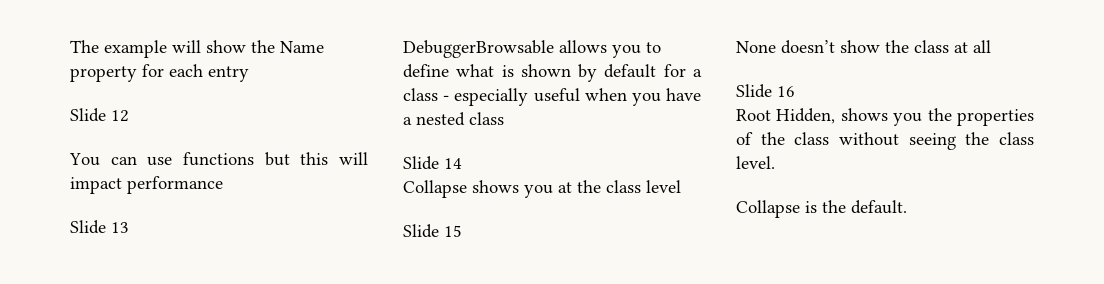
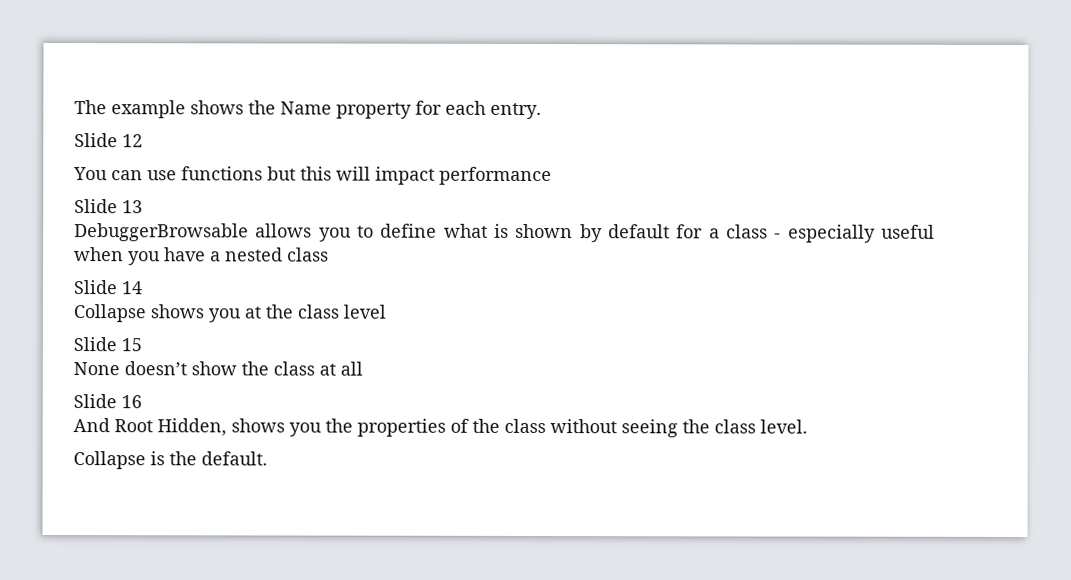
[172,40,246,53] will show -> [190,100,244,115] shows
[208,66,249,82] entry -> [490,102,542,120] entry.
(795, 91) none -> [73,418,110,433] And

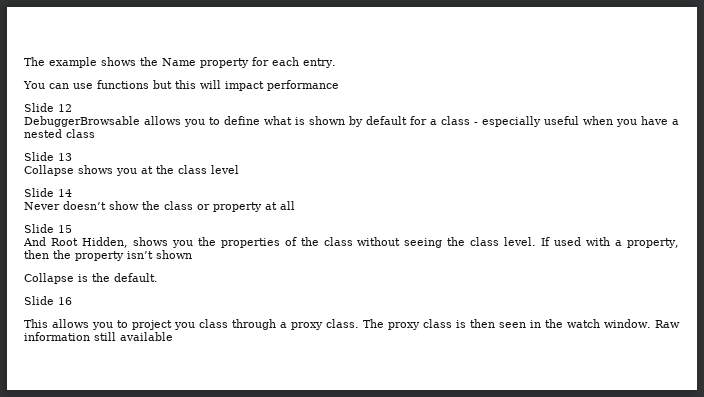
[74,133,143,148] // Slide 12 -> (336, 63) none
[122,200,143,214] 13 -> [58,104,72,112] 12
[121,281,143,295] 14 -> [58,153,72,161] 13
[121,338,142,352] [73,362,120,376] 15 // None -> [58,189,72,197] [24,202,60,210] 14 // Never
(315, 368) none -> [197,202,262,212] or property
[121,395,142,409] 16 -> [58,225,72,233] 15
[73,451,268,470] // Collapse is the default. -> [541,237,680,248] [24,250,192,261] [24,273,158,284] [24,296,72,305] [24,319,680,330] [24,332,173,341] If used with a property, then the property isn’t shown // Collapse is the default. // Slide 16 // This allows you to project you class through a proxy class. The proxy class is then seen in the watch window. Raw information still available

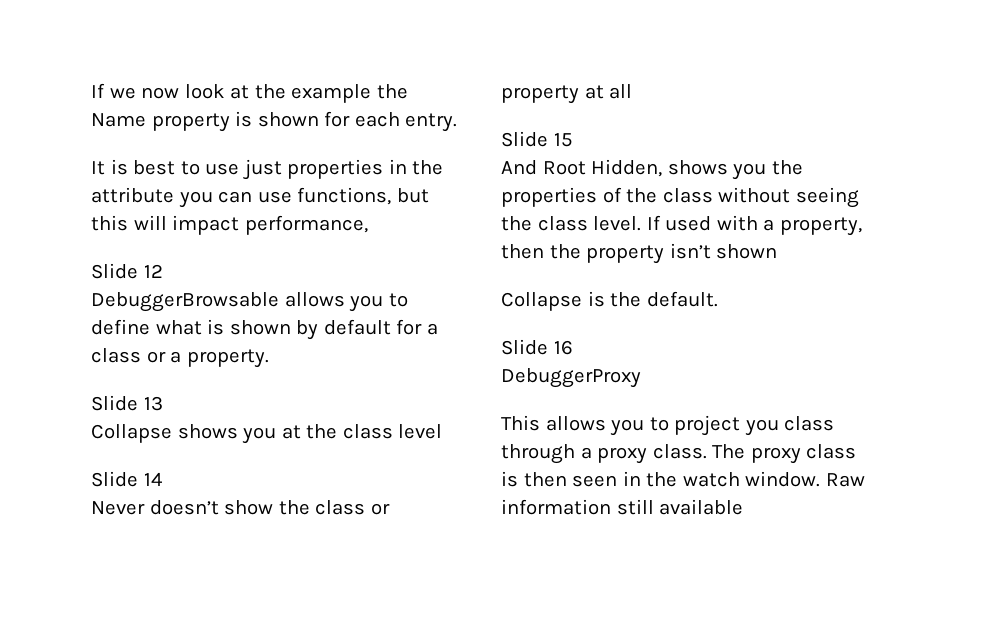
[24,57,136,68] The example shows -> [91,83,372,103] If we now look at the example
(249, 63) none -> [235,111,319,127] is shown
[23,81,45,89] You -> [91,159,444,180] [91,187,213,208] It is best to use just properties in the attribute you
[97,80,149,89] functions -> [297,187,392,205] functions,
[267,80,339,91] performance -> [244,215,368,235] performance,
[474,116,679,127] [24,129,95,138] - especially useful when you have a nested class -> [146,349,269,368] or a property.
(72, 301) none -> [501,368,641,388] // DebuggerProxy

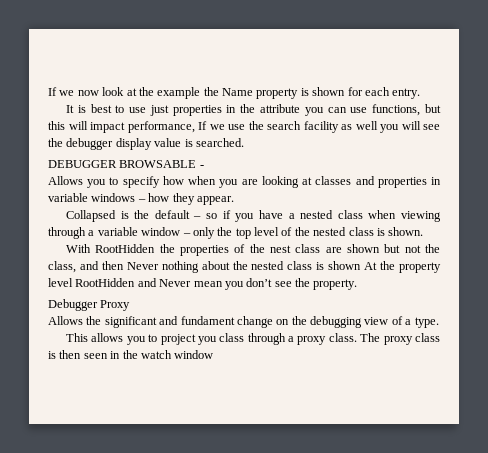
[91,263,163,279] [91,292,408,312] [91,319,438,340] [91,348,269,368] [91,395,163,411] [91,424,443,444] [91,471,162,487] [91,500,390,515] [501,84,633,104] [501,131,573,147] [501,159,803,180] [501,187,859,208] [501,215,862,236] [501,243,778,264] [501,291,718,311] [501,339,573,355] [501,368,641,388] // Slide 12 // DebuggerBrowsable allows you to define what is shown by default for a class or a property. // Slide 13 // Collapse shows you at the class level // Slide 14 // Never doesn’t show the class or property at all // Slide 15 // And Root Hidden, shows you the properties of the class without seeing the class level. If used with a property, then the property isn’t shown // Collapse is the default. // Slide 16 // DebuggerProxy -> [198,121,440,133] [48,138,244,150] [48,160,204,168] [48,176,441,188] [48,193,234,205] [65,210,441,222] [48,227,424,239] [65,244,441,256] [48,261,441,273] [48,278,358,290] [48,299,131,311] [48,316,439,328] If we use the search facility as well you will see the debugger display value is searched. // DEBUGGER BROWSABLE - // Allows you to specify how when you are looking at classes and properties in variable windows – how they appear. // Collapsed is the default – so if you have a nested class when viewing through a variable window – only the top level of the nested class is shown. // With RootHidden the properties of the nest class are shown but not the class, and then Never nothing about the nested class is shown At the property level RootHidden and Never mean you don’t see the property. // Debugger Proxy // Allows the significant and fundament change on the debugging view of a type.
[745,471,865,487] [501,499,744,515] window. Raw information still available -> [174,350,214,359] window

